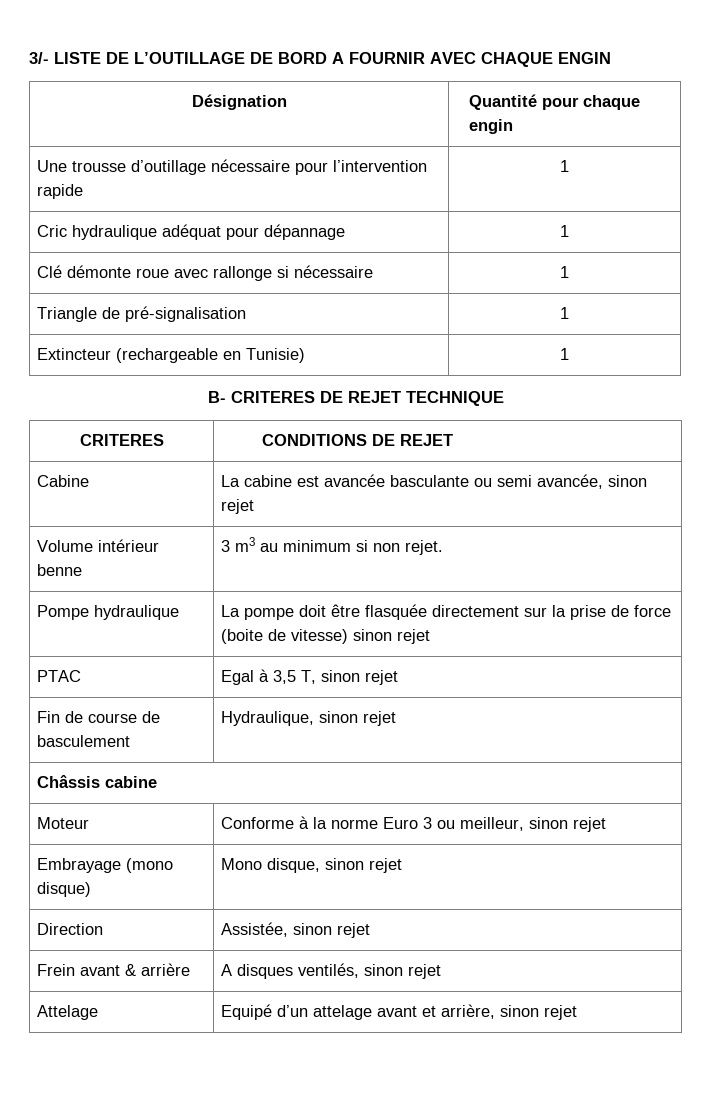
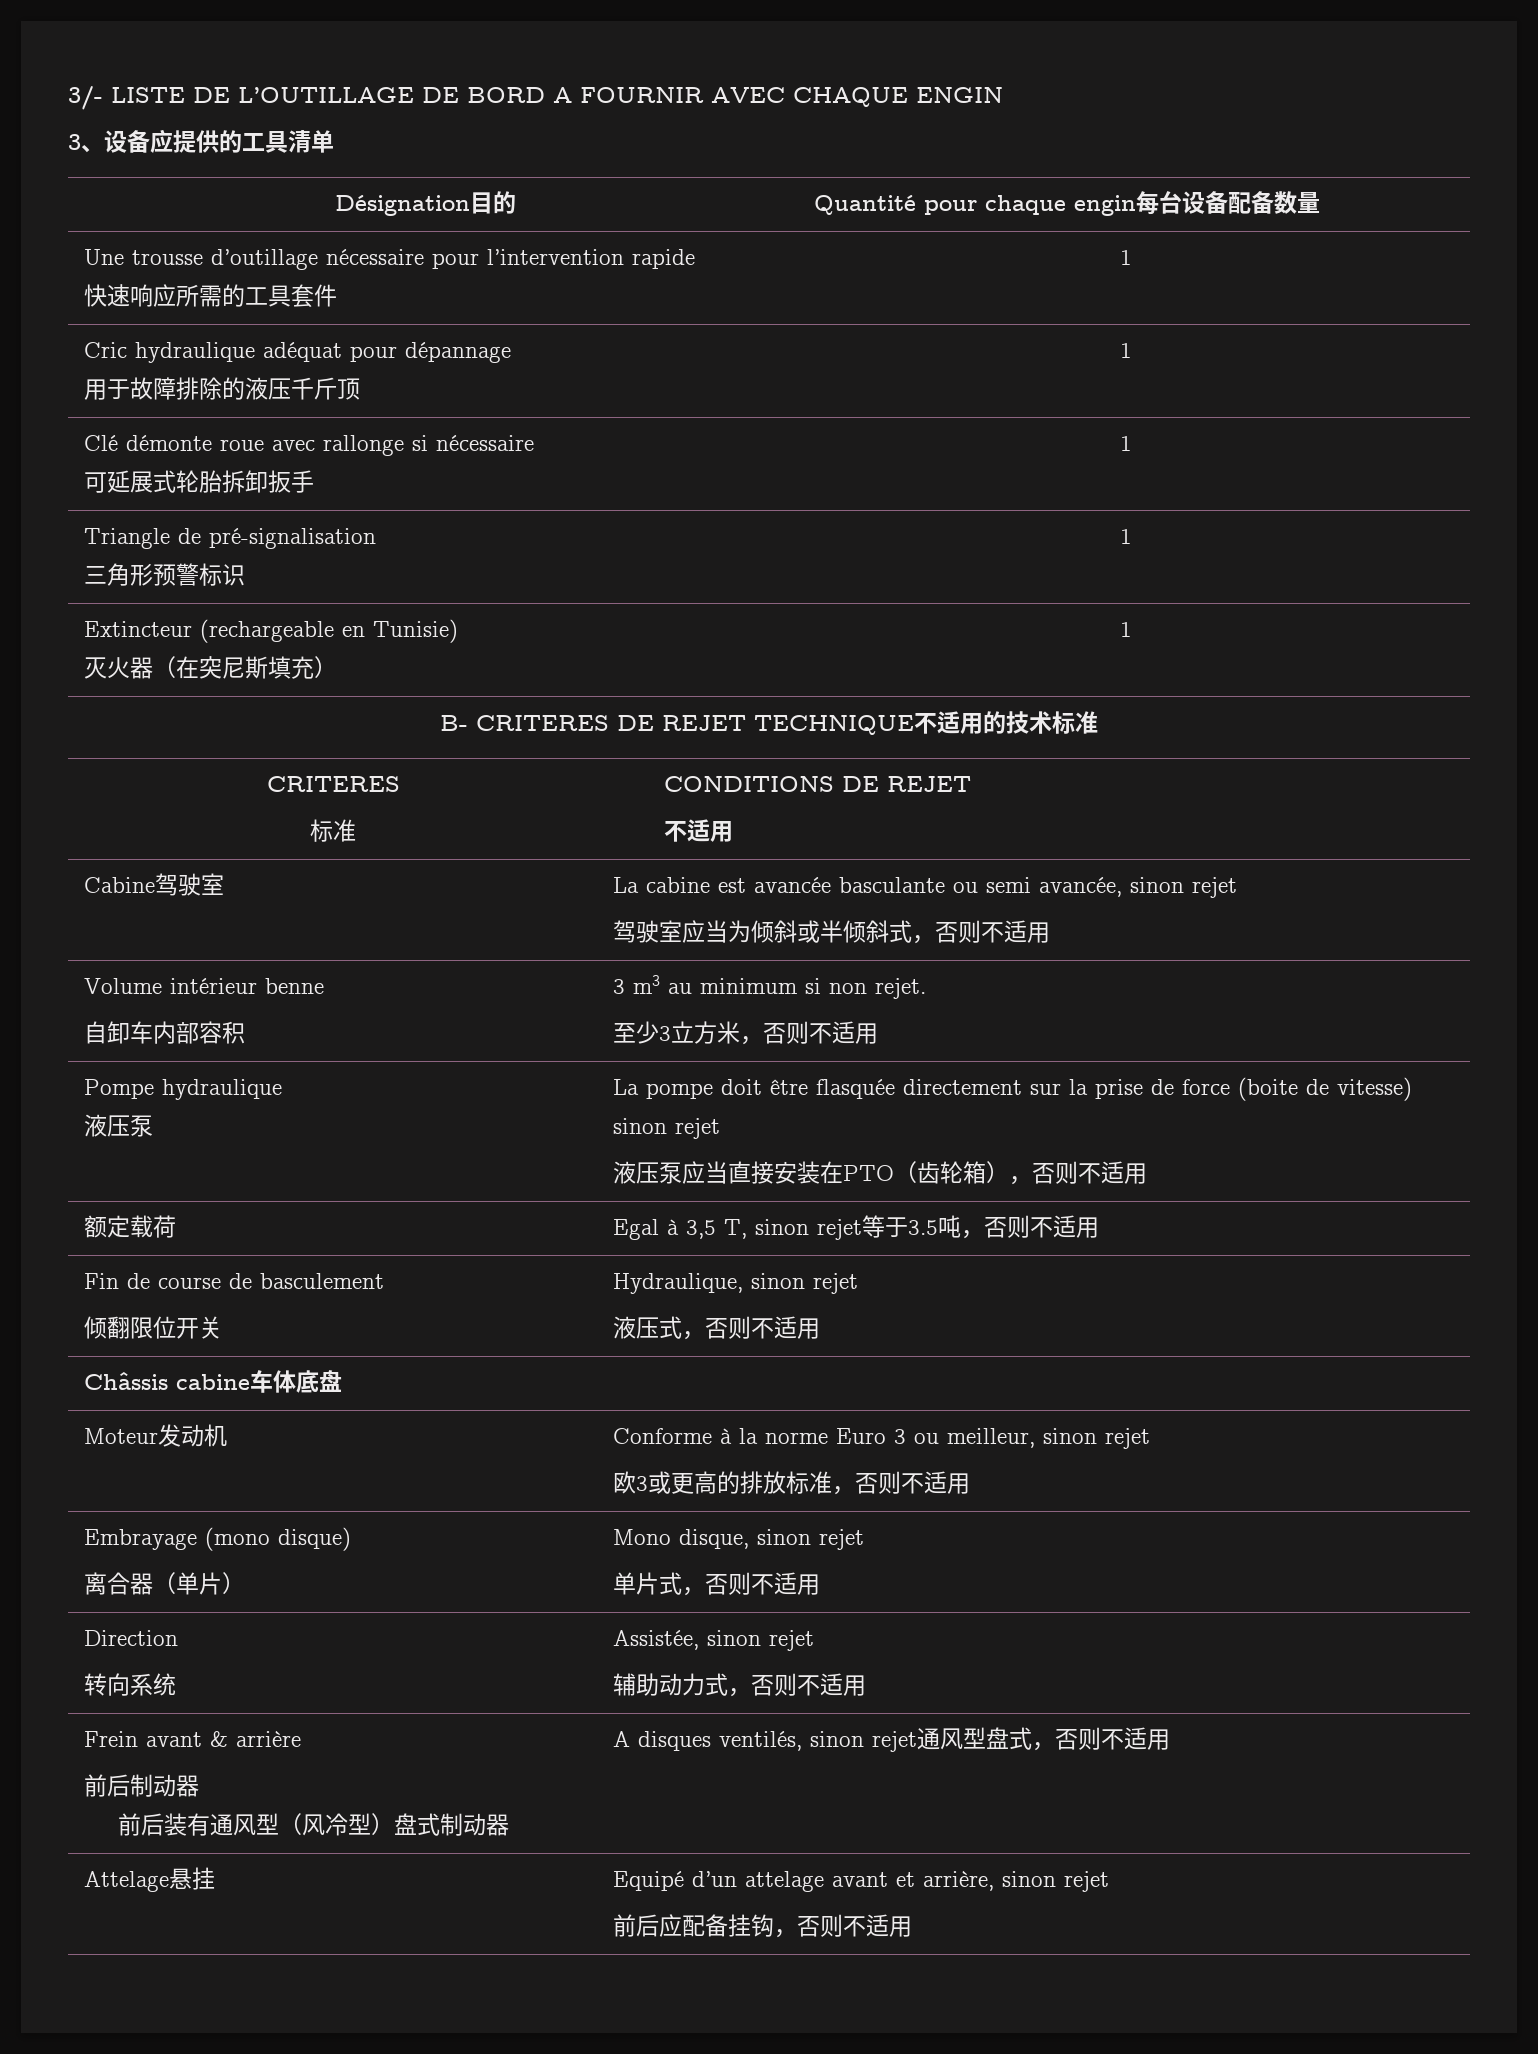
(611, 58) none -> [68,129,334,153] // 3、设备应提供的工具清单
(287, 102) none -> [469,191,516,214] 目的
(514, 126) none -> [1135,191,1320,215] 每台设备配备数量
(83, 191) none -> [83,284,337,307] // 快速响应所需的工具套件
(345, 232) none -> [83,377,360,400] // 用于故障排除的液压千斤顶
(373, 271) none -> [83,470,314,493] // 可延展式轮胎拆卸扳手
(246, 314) none -> [83,563,245,586] // 三角形预警标识
(305, 355) none -> [83,656,337,679] // 灭火器（在突尼斯填充）
[79,434,164,446] // CRITERES -> [914,711,1098,734] [266,776,400,792] [310,819,356,842] 不适用的技术标准 // CRITERES // 标准
(453, 440) none -> [663,819,733,842] // 不适用
(89, 481) none -> [154,873,224,896] 驾驶室
(254, 506) none -> [612,920,1050,944] // 驾驶室应当为倾斜或半倾斜式，否则不适用
(82, 570) none -> [83,1021,245,1044] // 自卸车内部容积
(443, 547) none -> [612,1021,878,1045] // 至少3立方米，否则不适用
(179, 612) none -> [83,1114,153,1137] // 液压泵
[36,670,81,682] // PTAC -> [612,1161,1147,1185] [83,1215,176,1238] // 液压泵应当直接安装在PTO（齿轮箱），否则不适用 // 额定载荷
(398, 677) none -> [861,1215,1099,1239] 等于3.5吨，否则不适用
(130, 741) none -> [83,1316,222,1339] // 倾翻限位开关
(396, 718) none -> [612,1316,820,1340] // 液压式，否则不适用
(157, 782) none -> [249,1370,342,1393] 车体底盘
(89, 823) none -> [157,1424,227,1447] 发动机
(606, 824) none -> [612,1471,970,1495] // 欧3或更高的排放标准，否则不适用
(91, 889) none -> [83,1572,245,1595] // 离合器（单片）
(402, 865) none -> [612,1572,820,1596] // 单片式，否则不适用
(103, 929) none -> [83,1673,176,1696] // 转向系统
(370, 930) none -> [612,1673,866,1697] // 辅助动力式，否则不适用
(190, 969) none -> [83,1774,199,1797] [117,1813,509,1836] // 前后制动器 // 前后装有通风型（风冷型）盘式制动器
(441, 971) none -> [916,1727,1170,1751] 通风型盘式，否则不适用
(98, 1012) none -> [168,1867,215,1890] 悬挂
(577, 1012) none -> [612,1914,912,1938] // 前后应配备挂钩，否则不适用

